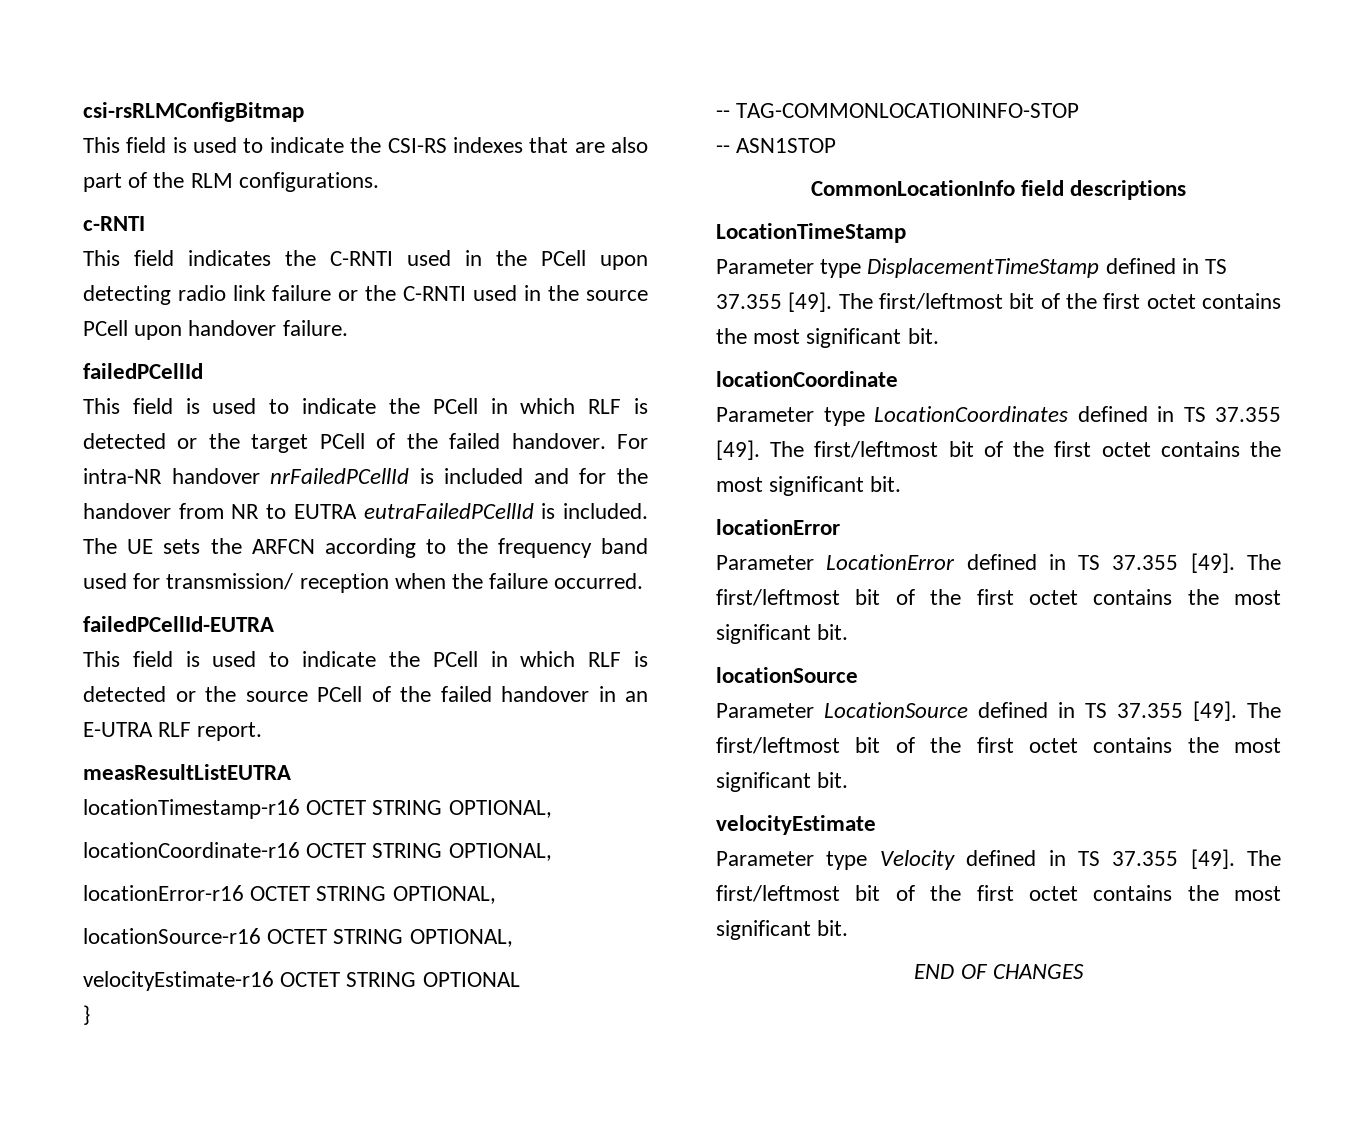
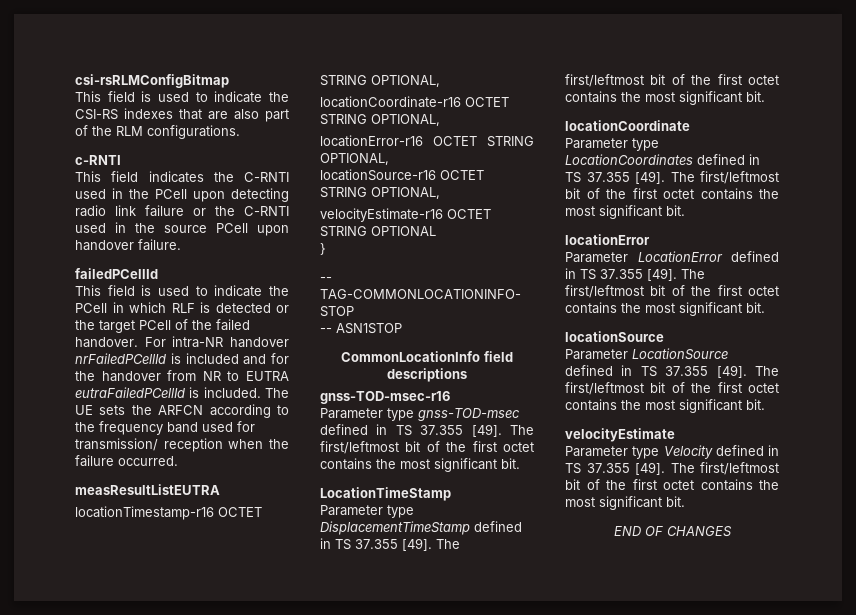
[83,616,274,632] [83,651,648,667] [83,686,648,702] [83,722,263,741] // failedPCellId-EUTRA // This field is used to indicate the PCell in which RLF is detected or the source PCell of the failed handover in an E-UTRA RLF report. -> (178, 461) none
(1187, 190) none -> [320,391,450,404] [320,408,520,421] [320,424,534,437] [320,441,534,454] [320,458,520,472] // gnss-TOD-msec-r16 // Parameter type gnss-TOD-msec defined in TS 37.355 [49]. The first/leftmost bit of the first octet contains the most significant bit.

